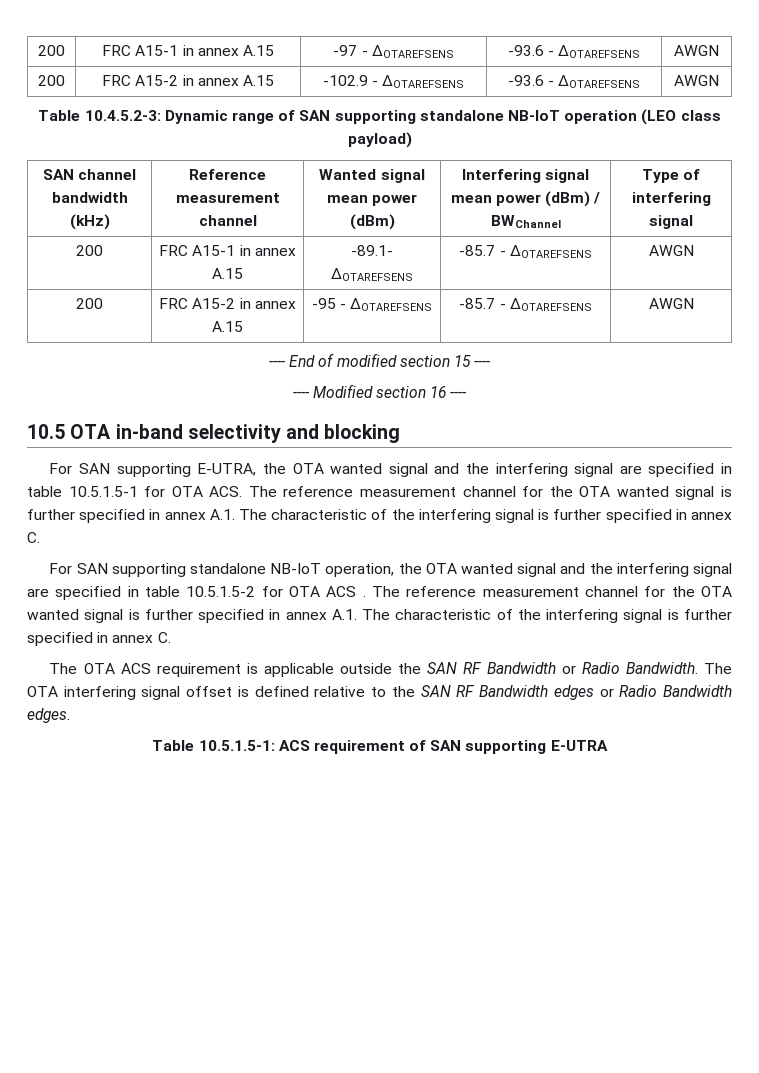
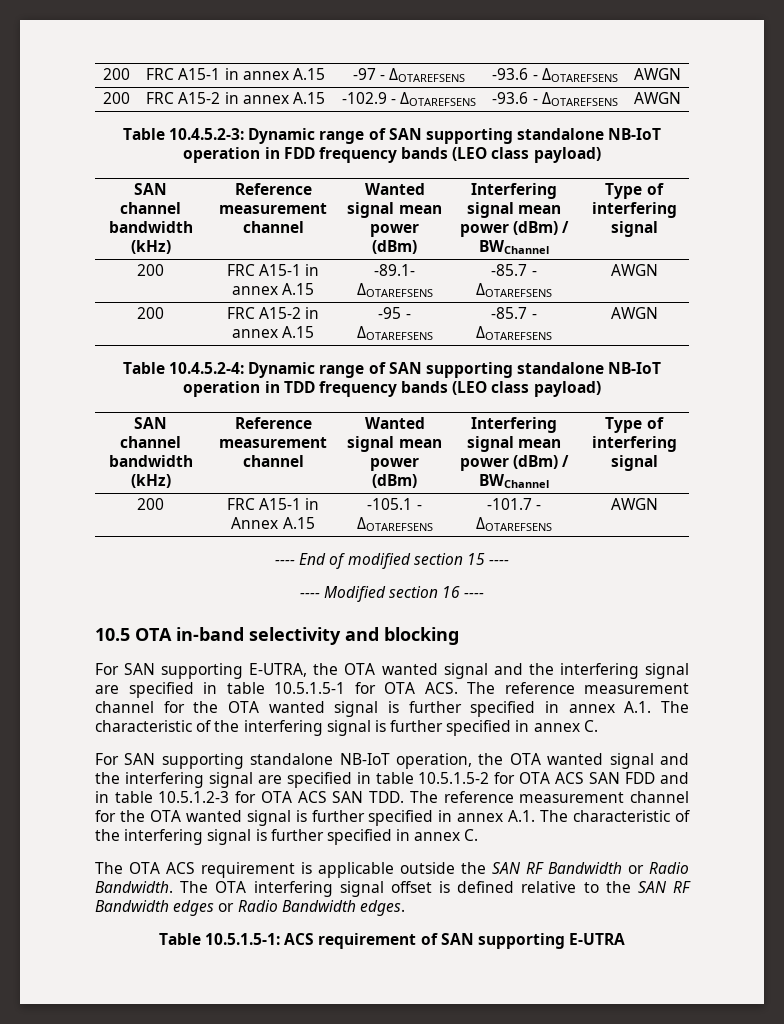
(638, 117) none -> [264,147,449,163] in FDD frequency bands
(694, 303) none -> [122,362,662,378] [183,381,601,397] [134,417,167,429] [120,436,181,448] [108,455,193,467] [130,474,171,488] [234,417,312,429] [219,437,327,448] [242,455,304,467] [364,417,425,429] [347,436,442,452] [370,458,419,471] [372,474,417,488] [471,417,557,433] [466,436,562,452] [459,455,570,471] [479,474,549,488] [605,417,664,433] [591,436,677,452] [610,455,658,471] [137,498,164,510] [226,498,320,510] [231,517,315,529] [367,498,422,510] [356,517,433,531] [486,498,542,510] [476,517,552,531] [610,498,658,510] // Table 10.4.5.2-4: Dynamic range of SAN supporting standalone NB-IoT operation in TDD frequency bands (LEO class payload) // SAN channel bandwidth (kHz) | Reference measurement channel | Wanted signal mean power (dBm) | Interfering signal mean power (dBm) / BWChannel | Type of interfering signal // 200 | FRC A15-1 in Annex A.15 | -105.1 - ΔOTAREFSENS | -101.7 - ΔOTAREFSENS | AWGN
[362,595,366,597] . -> [589,772,689,784] [95,791,405,803] SAN FDD and in table 10.5.1.2-3 for OTA ACS SAN TDD.

